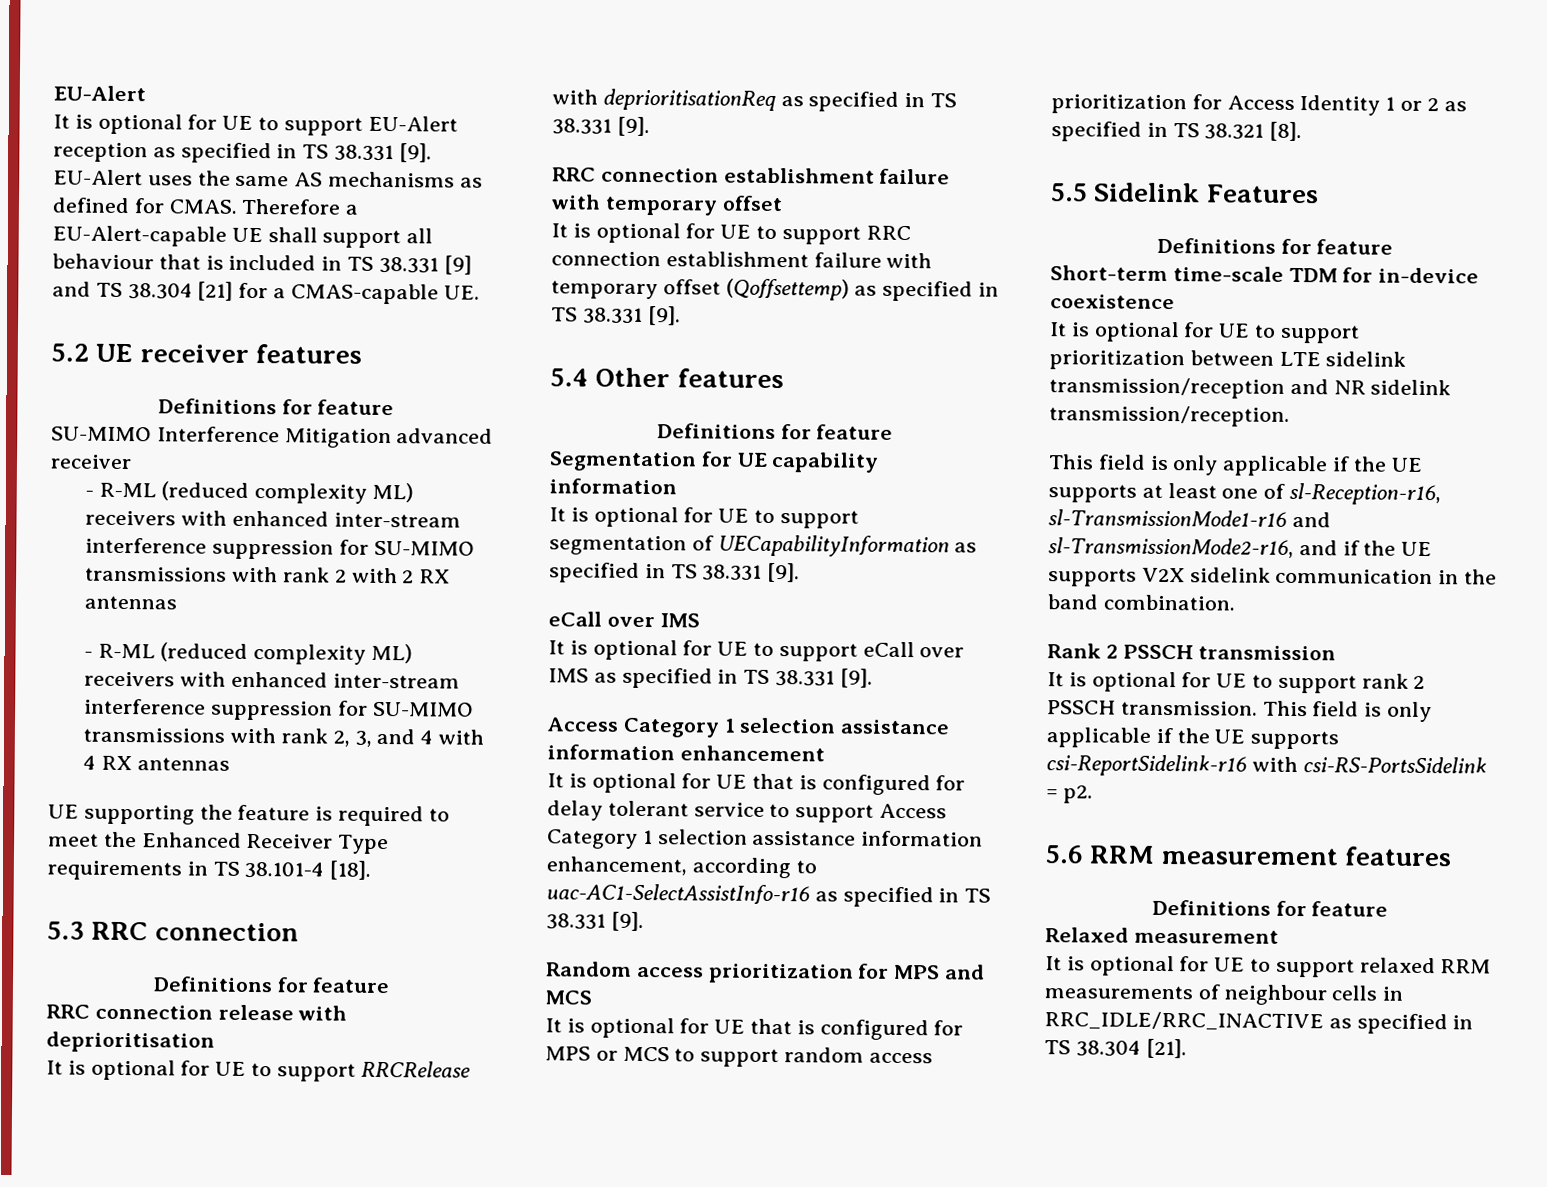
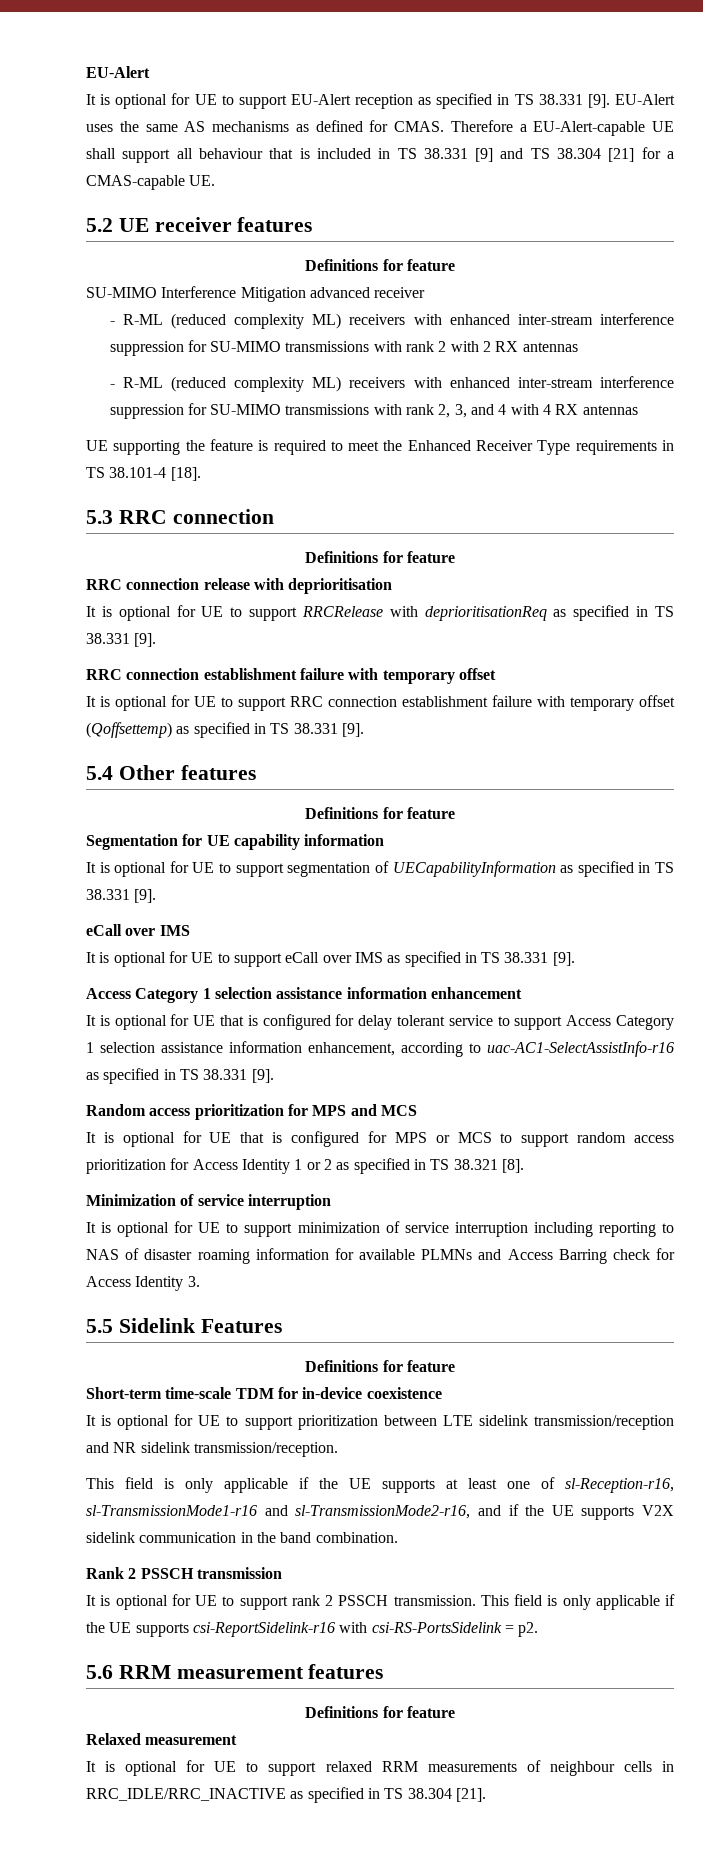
(1303, 131) none -> [86,1194,331,1210] [86,1221,675,1237] [86,1248,675,1264] [86,1276,200,1291] // Minimization of service interruption // It is optional for UE to support minimization of service interruption including reporting to NAS of disaster roaming information for available PLMNs and Access Barring check for Access Identity 3.

